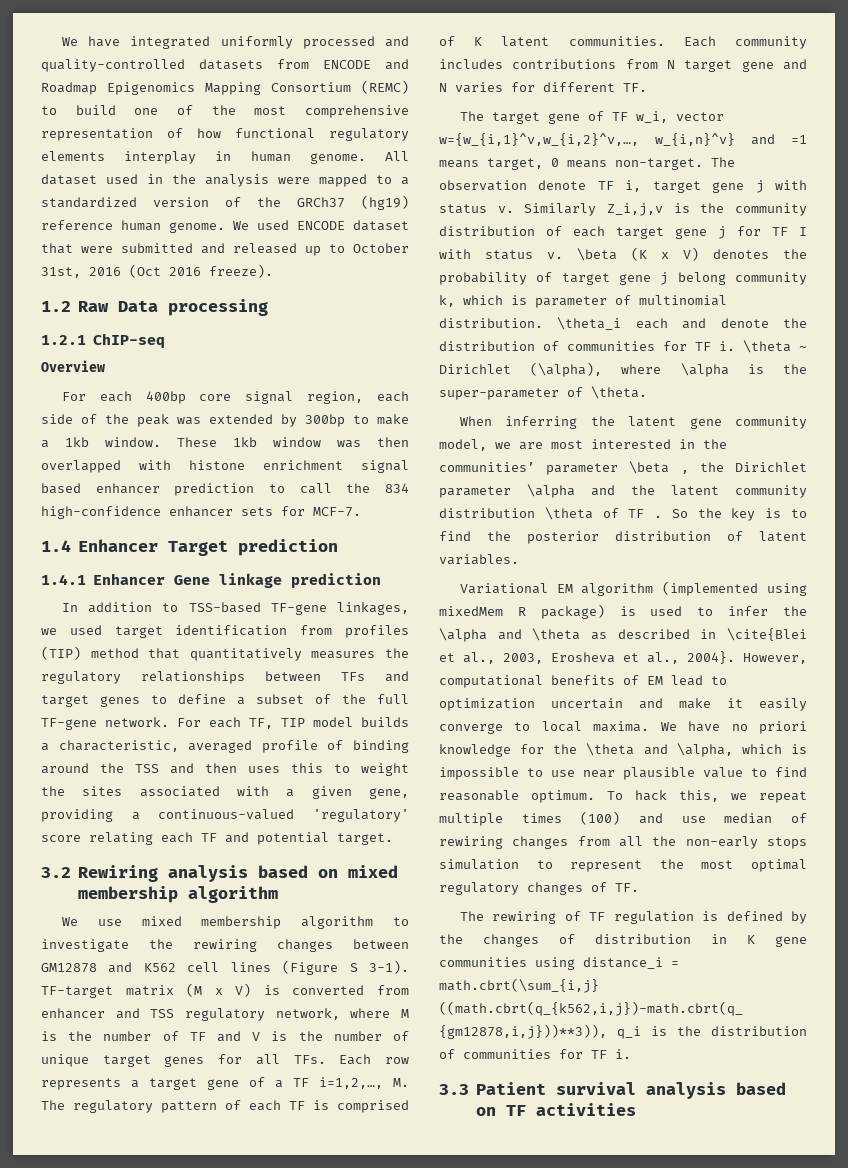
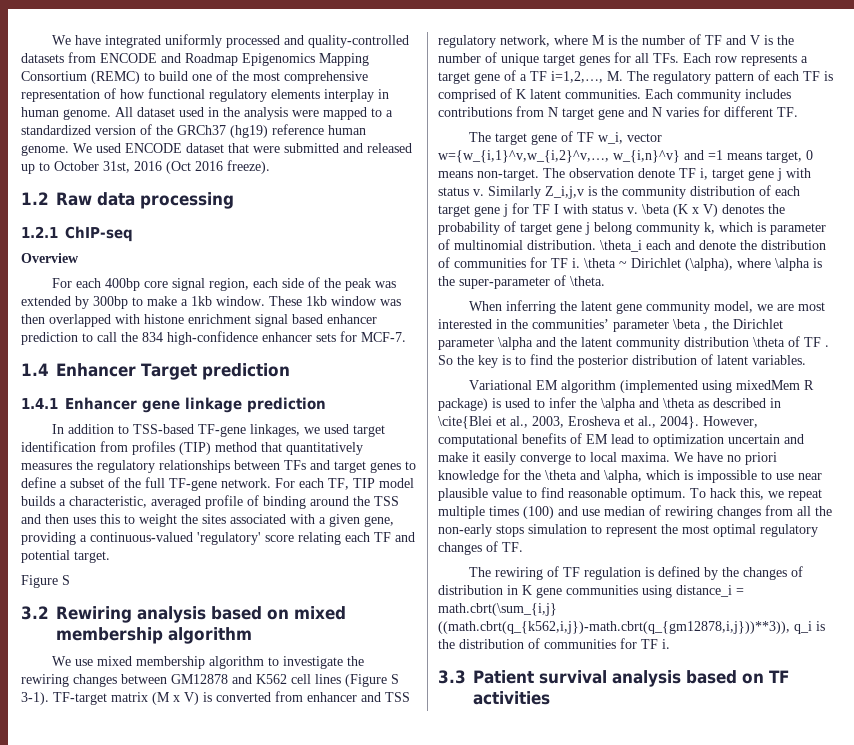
[117,300,158,312] Data -> [97,192,135,206] data
[173,575,210,585] Gene -> [142,400,180,413] gene
(393, 839) none -> [21,575,70,588] // Figure S

